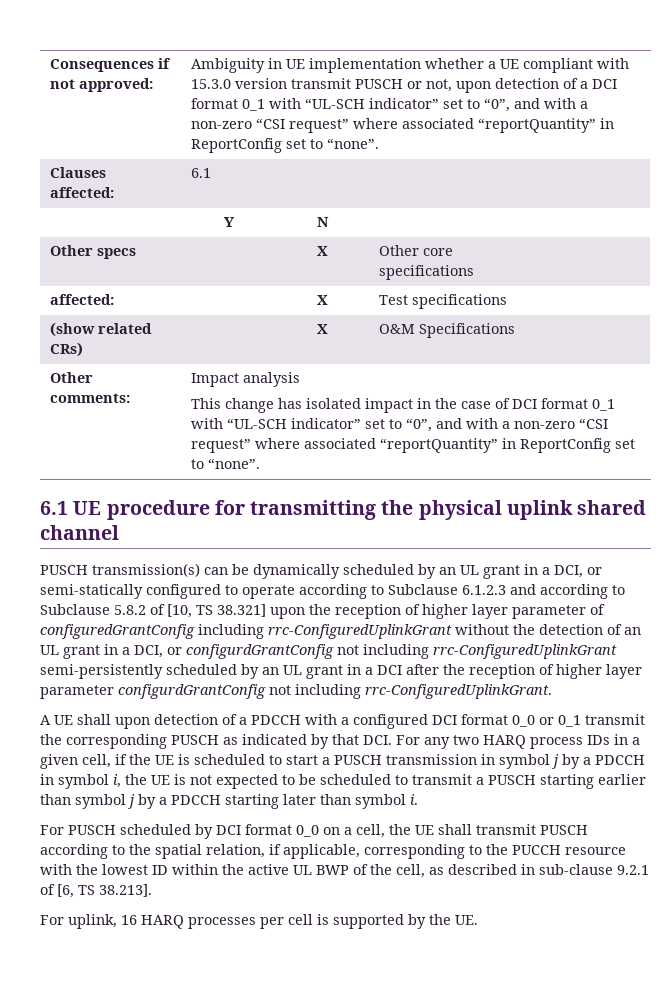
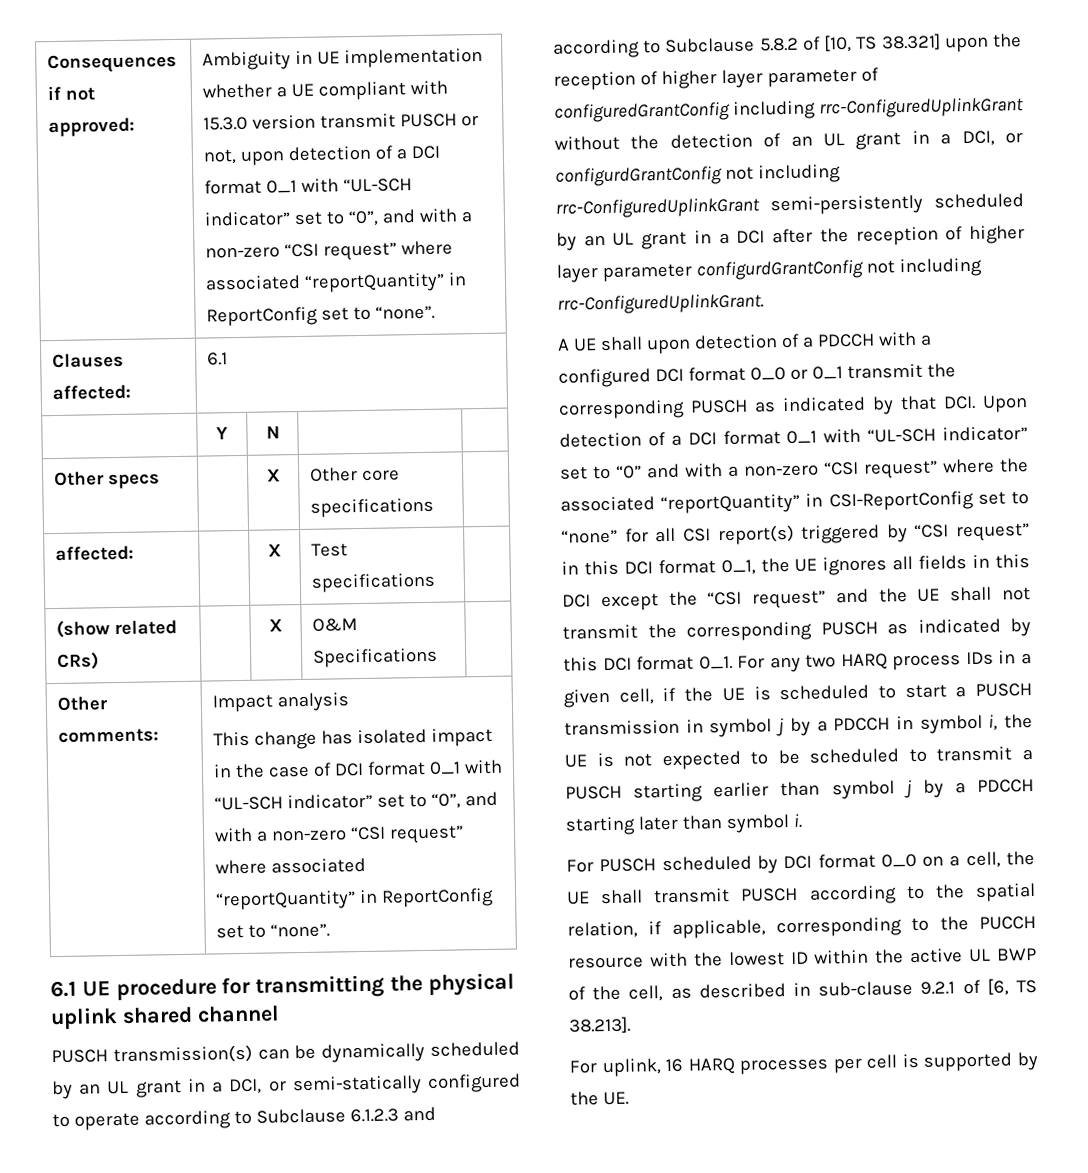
(392, 740) none -> [982,395,1028,413] [559,426,1028,448] [560,458,1029,480] [560,490,1029,515] [561,523,1030,546] [561,554,1031,576] [562,586,1031,612] [562,618,1031,642] [563,655,733,672] Upon detection of a DCI format 0_1 with “UL-SCH indicator” set to “0” and with a non-zero “CSI request” where the associated “reportQuantity” in CSI-ReportConfig set to “none” for all CSI report(s) triggered by “CSI request” in this DCI format 0_1, the UE ignores all fields in this DCI except the “CSI request” and the UE shall not transmit the corresponding PUSCH as indicated by this DCI format 0_1.

